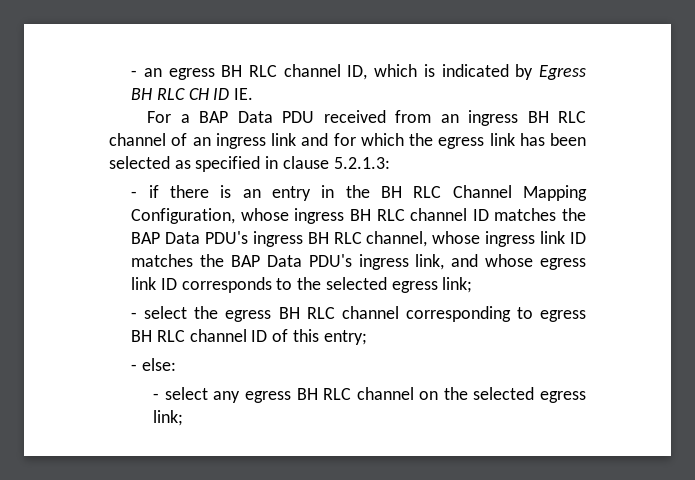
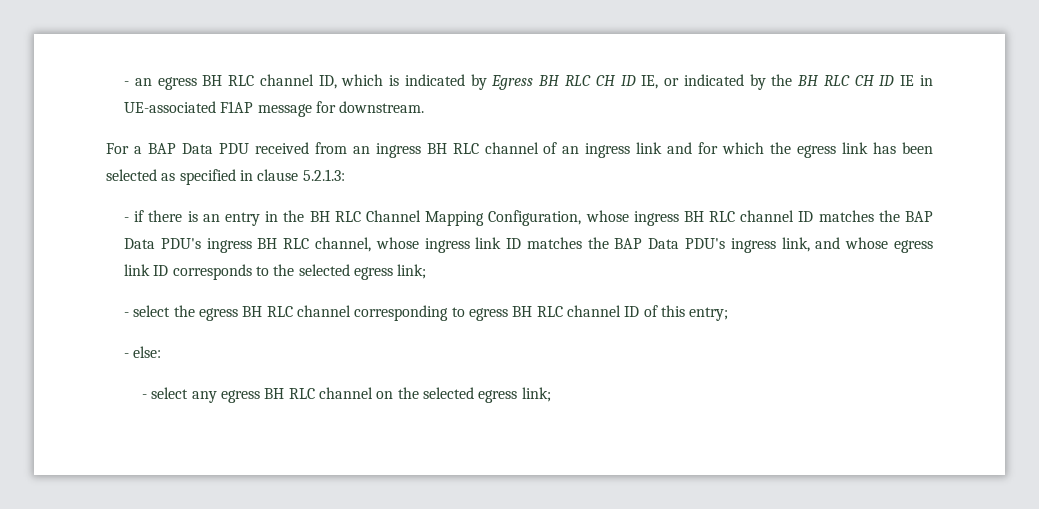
[234,88,254,100] IE. -> [641,74,934,90] [124,101,425,117] IE, or indicated by the BH RLC CH ID IE in UE-associated F1AP message for downstream.

